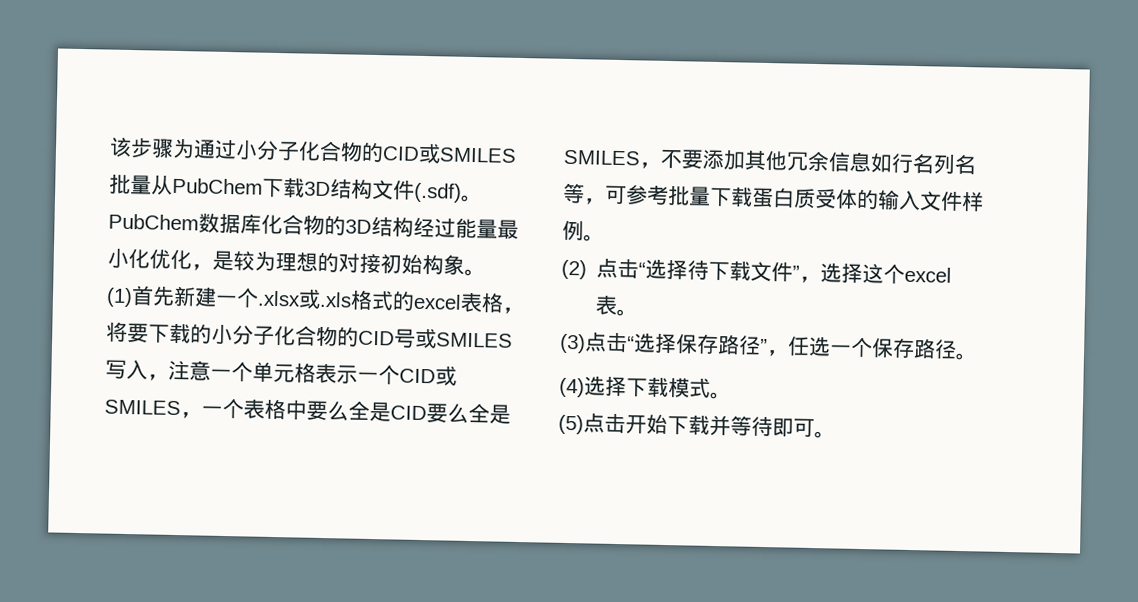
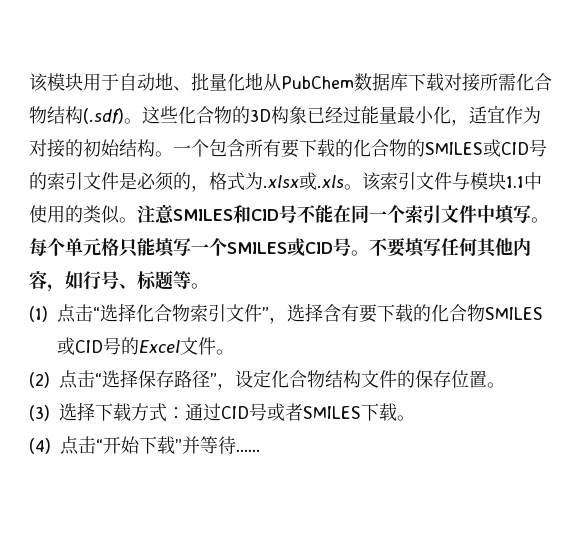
[109,136,517,164] [109,174,483,203] [108,213,262,234] 该步骤为通过小分子化合物的CID或SMILES批量从PubChem下载3D结构文件(.sdf)。PubChem数据库 -> [29,73,552,92] [29,106,178,124] 该模块用于自动地、批量化地从PubChem数据库下载对接所需化合物结构(.sdf)。这些
[371,216,414,237] 结构 -> [271,106,325,124] 构象已
[149,249,486,277] [106,285,524,315] [106,321,513,349] [105,359,457,386] [104,398,511,424] [563,149,977,175] [563,182,984,212] [562,220,605,242] [561,258,752,282] 优化，是较为理想的对接初始构象。 // (1)首先新建一个.xlsx或.xls格式的excel表格，将要下载的小分子化合物的CID号或SMILES写入，注意一个单元格表示一个CID或SMILES，一个表格中要么全是CID要么全是SMILES，不要添加其他冗余信息如行名列名等，可参考批量下载蛋白质受体的输入文件样例。 // (2)点击“选择待下载 -> [451,106,541,126] [29,139,547,158] [29,172,542,192] [29,204,549,225] [29,238,531,258] [29,270,209,292] [29,303,226,323] ，适宜作为对接的初始结构。一个包含所有要下载的化合物的SMILES或CID号的索引文件是必须的，格式为.xlsx或.xls。该索引文件与模块1.1中使用的类似。注意SMILES和CID号不能在同一个索引文件中填写。每个单元格只能填写一个SMILES或CID号。不要填写任何其他内容，如行号、标题等。 // (1)点击“选择化合物索引
[862,262,953,284] [595,295,639,317] [559,333,586,354] 这个excel表。 // (3) -> [323,304,543,323] [57,337,234,355] [29,372,50,388] 含有要下载的化合物SMILES或CID号的Excel文件。 // (2)
[787,336,978,361] [559,377,585,398] 任选一个保存路径。 // (4) -> [235,369,505,388] [29,405,50,421] 设定化合物结构文件的保存位置。 // (3)
[668,378,732,400] [558,413,836,439] 模式。 // (5)点击开始下载并等待即可。 -> [131,403,415,422] [29,436,260,455] 方式：通过CID号或者SMILES下载。 // (4)点击“开始下载”并等待……

